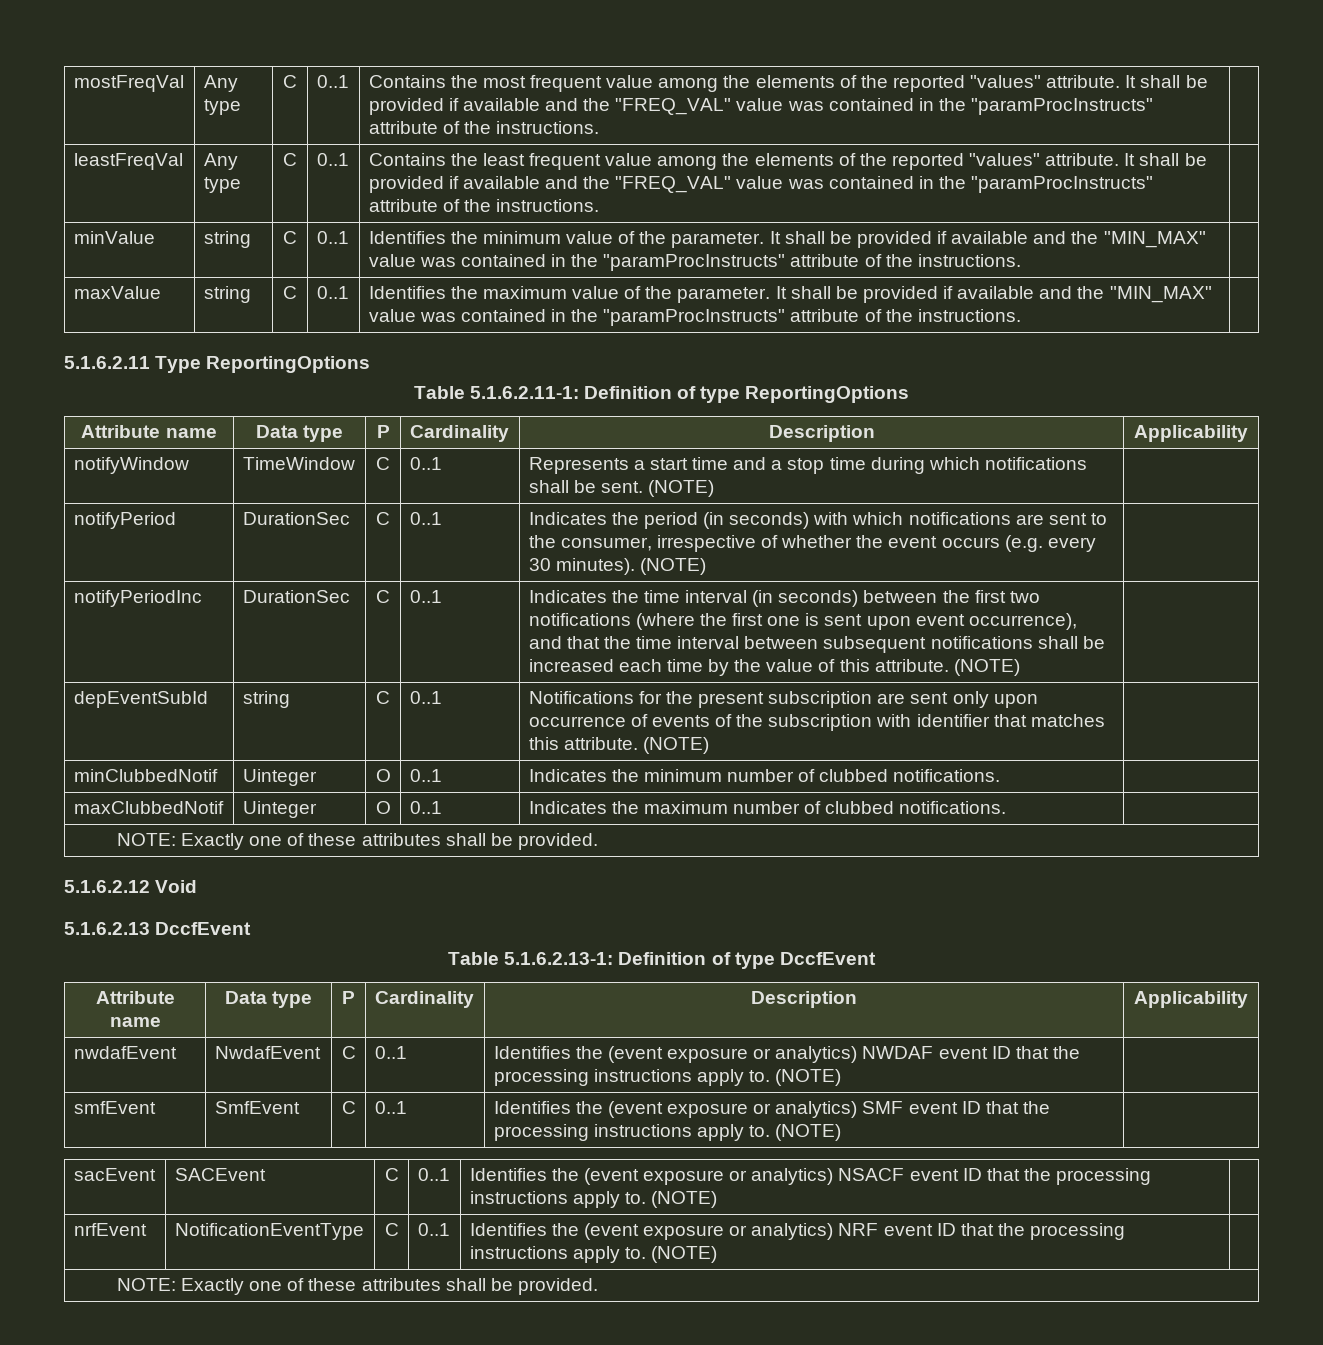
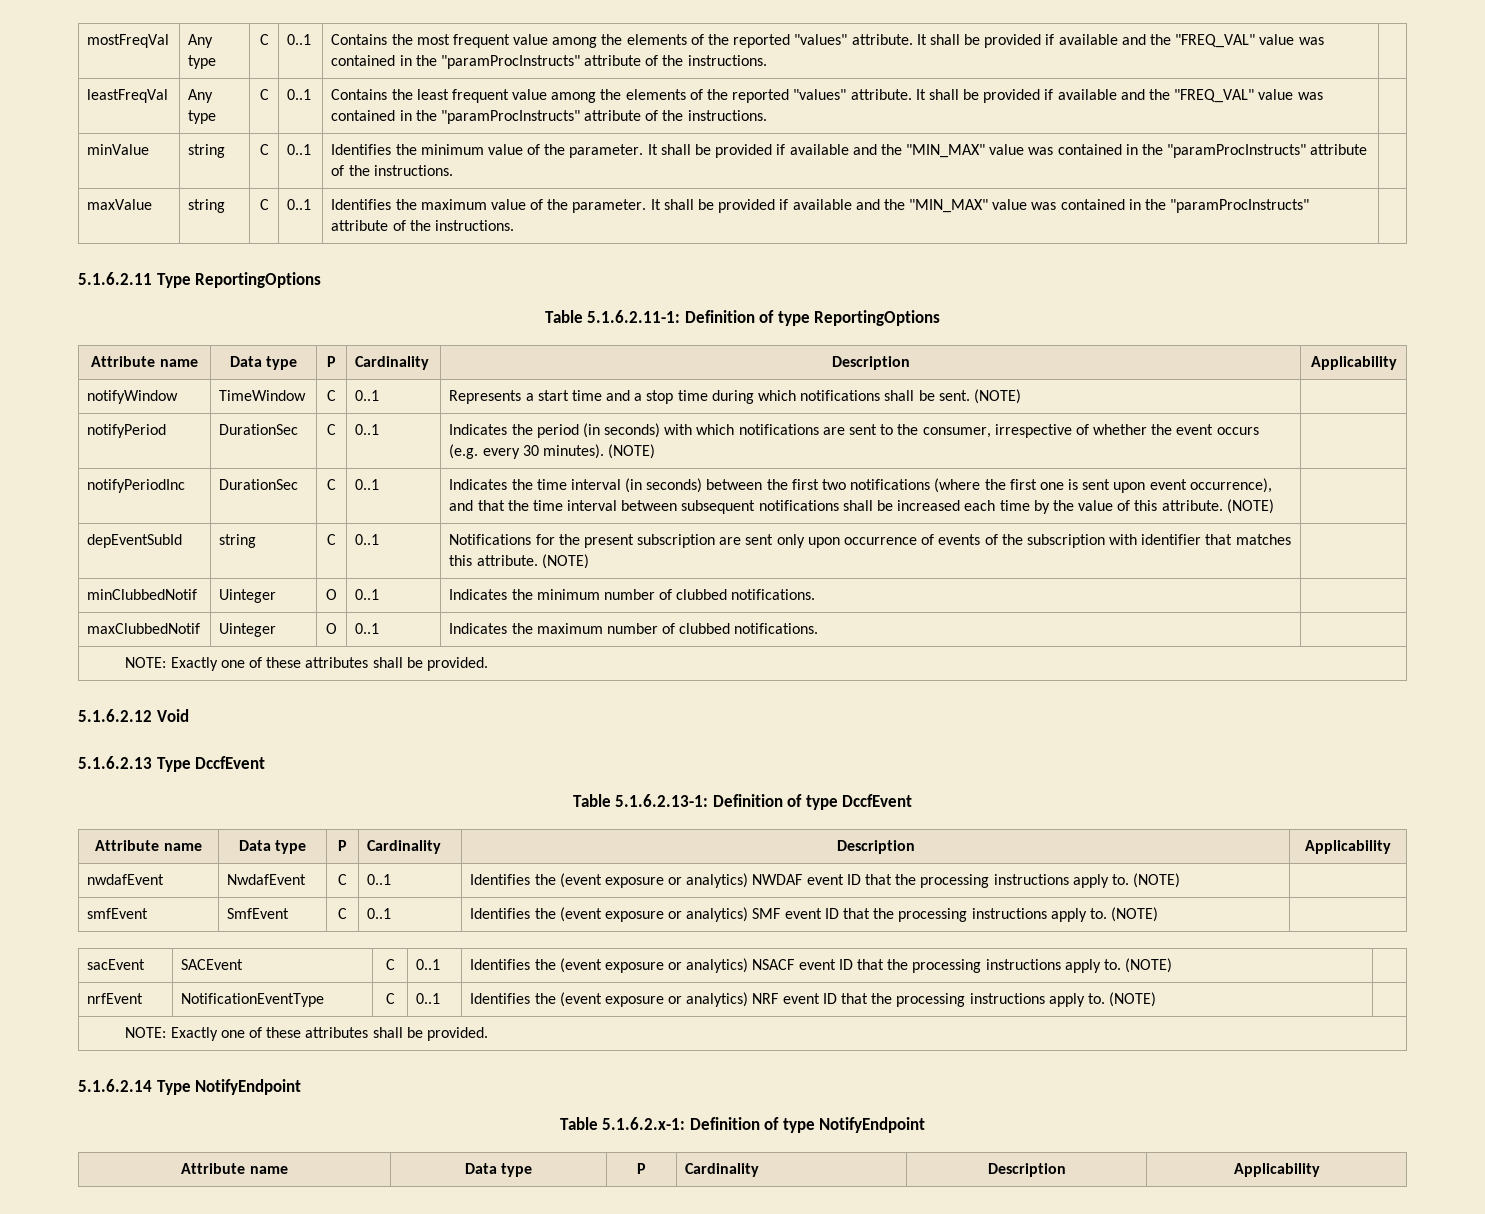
(150, 928) none -> [156,757,191,772] Type
(598, 1286) none -> [78,1079,302,1095] [559,1117,926,1133] [181,1163,288,1174] [464,1163,533,1177] [637,1163,646,1174] [685,1163,760,1177] [987,1163,1066,1177] [1233,1163,1320,1177] // 5.1.6.2.14 Type NotifyEndpoint // Table 5.1.6.2.x-1: Definition of type NotifyEndpoint // Attribute name | Data type | P | Cardinality | Description | Applicability

